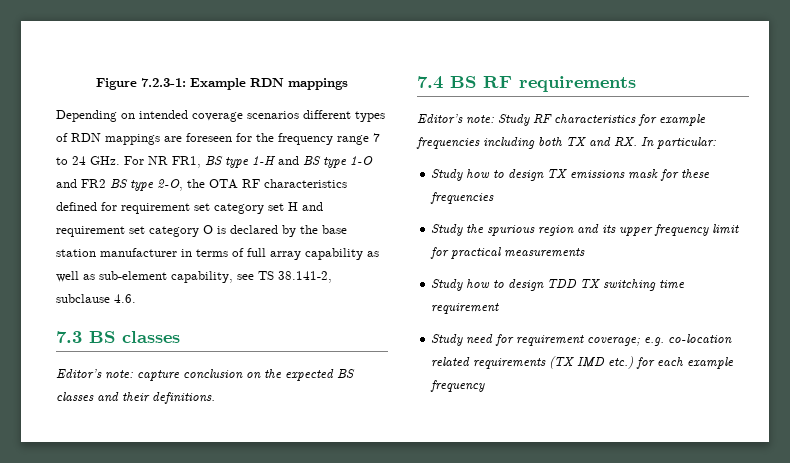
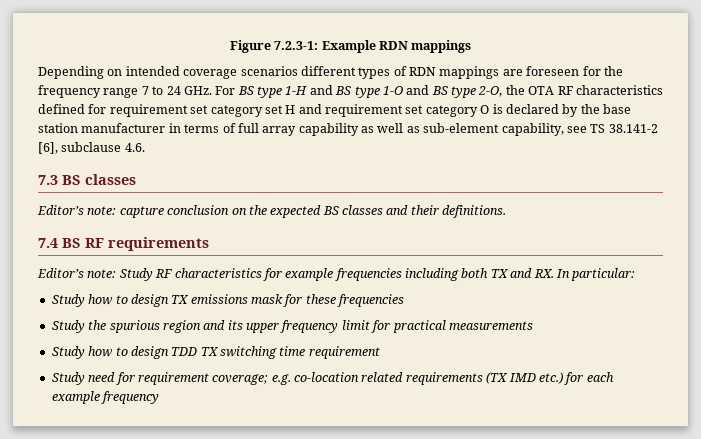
[148,156,201,168] NR FR1, -> (236, 90) none
[81,179,106,188] FR2 -> (430, 90) none
[278,271,332,283] 38.141-2, -> [608,124,658,133] [38,142,58,154] 38.141-2 [6],

